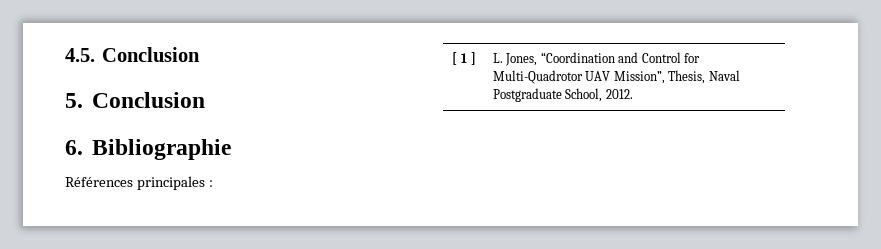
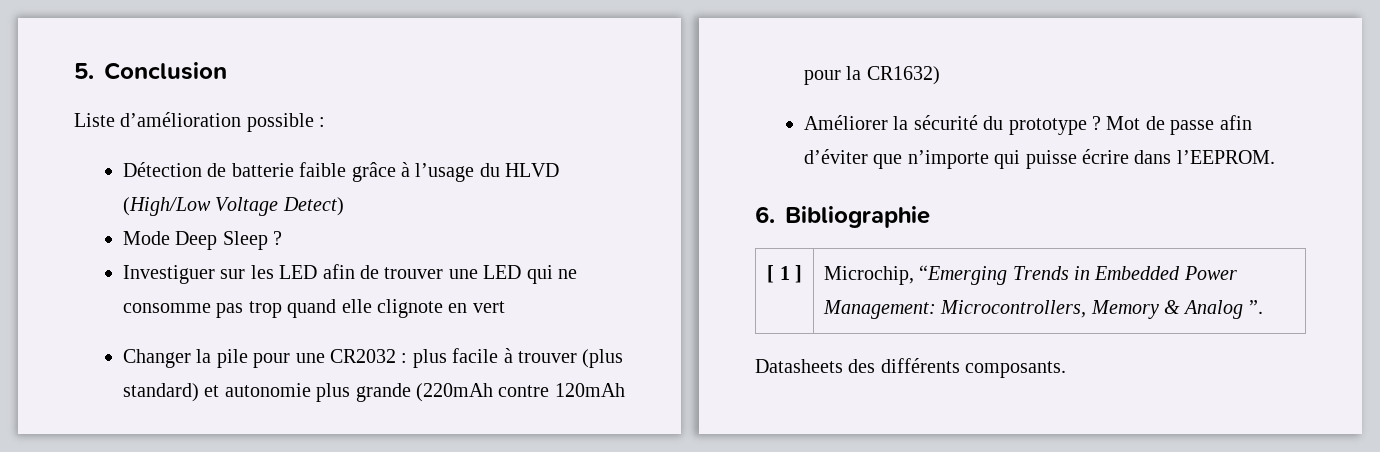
[65,47,201,62] [65,92,206,108] 4.5. Conclusion // 5. Conclusion -> [74,62,227,80] [74,112,326,132] [123,162,560,182] [123,197,344,216] [123,231,283,250] [123,264,578,284] [123,299,505,318] [123,348,624,368] [123,383,625,402] [804,66,940,85] [804,115,1252,135] [804,149,1275,169] 5. Conclusion // Liste d’amélioration possible : // Détection de batterie faible grâce à l’usage du HLVD (High/Low Voltage Detect) // Mode Deep Sleep ? // Investiguer sur les LED afin de trouver une LED qui ne consomme pas trop quand elle clignote en vert // Changer la pile pour une CR2032 : plus facile à trouver (plus standard) et autonomie plus grande (220mAh contre 120mAh pour la CR1632) // Améliorer la sécurité du prototype ? Mot de passe afin d’éviter que n’importe qui puisse écrire dans l’EEPROM.
[65,176,213,190] // Références principales : -> (930, 217) none
[492,52,701,66] [492,70,740,84] [492,88,633,102] L. Jones, “Coordination and Control for Multi-Quadrotor UAV Mission”, Thesis, Naval Postgraduate School, 2012. -> [823,265,1237,285] [822,300,1263,319] [755,358,1067,378] Microchip, “Emerging Trends in Embedded Power Management: Microcontrollers, Memory & Analog ”. // Datasheets des différents composants.

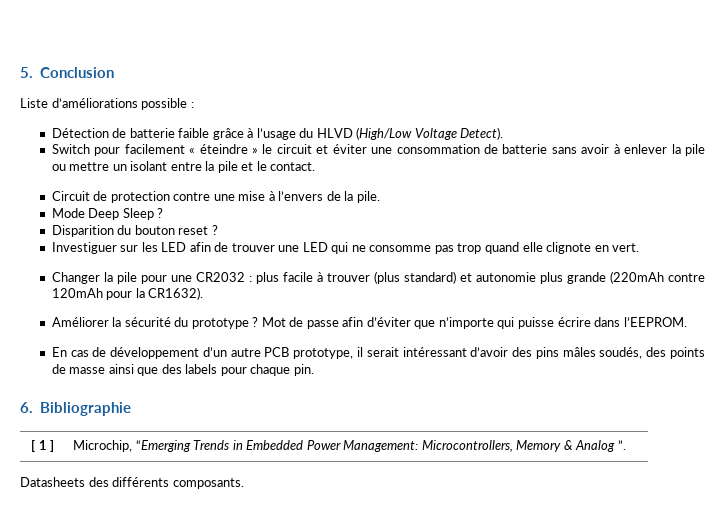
[120,112,242,127] d’amélioration -> [51,98,138,108] d’améliorations
[282,197,344,216] Detect) -> [460,127,504,140] [51,144,706,156] [51,161,316,173] [51,191,380,203] Detect). // Switch pour facilement « éteindre » le circuit et éviter une consommation de batterie sans avoir à enlever la pile ou mettre un isolant entre la pile et le contact. // Circuit de protection contre une mise à l’envers de la pile.
(283, 238) none -> [51,225,218,237] // Disparition du bouton reset ?
[472,301,505,313] vert -> [612,243,640,252] vert.
[866,66,940,85] CR1632) -> [148,287,204,300] CR1632).
(1275, 157) none -> [51,347,706,359] [51,364,314,376] // En cas de développement d’un autre PCB prototype, il serait intéressant d’avoir des pins mâles soudés, des points de masse ainsi que des labels pour chaque pin.

